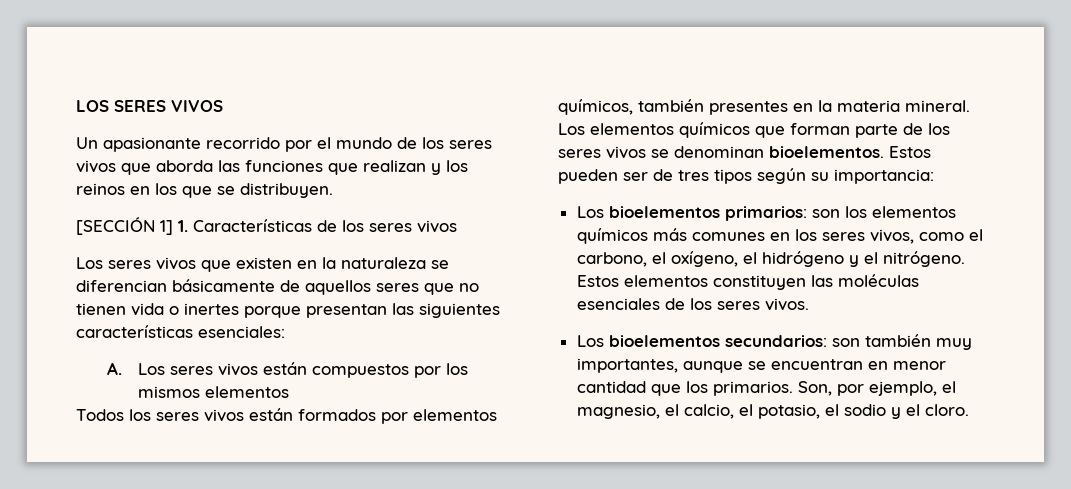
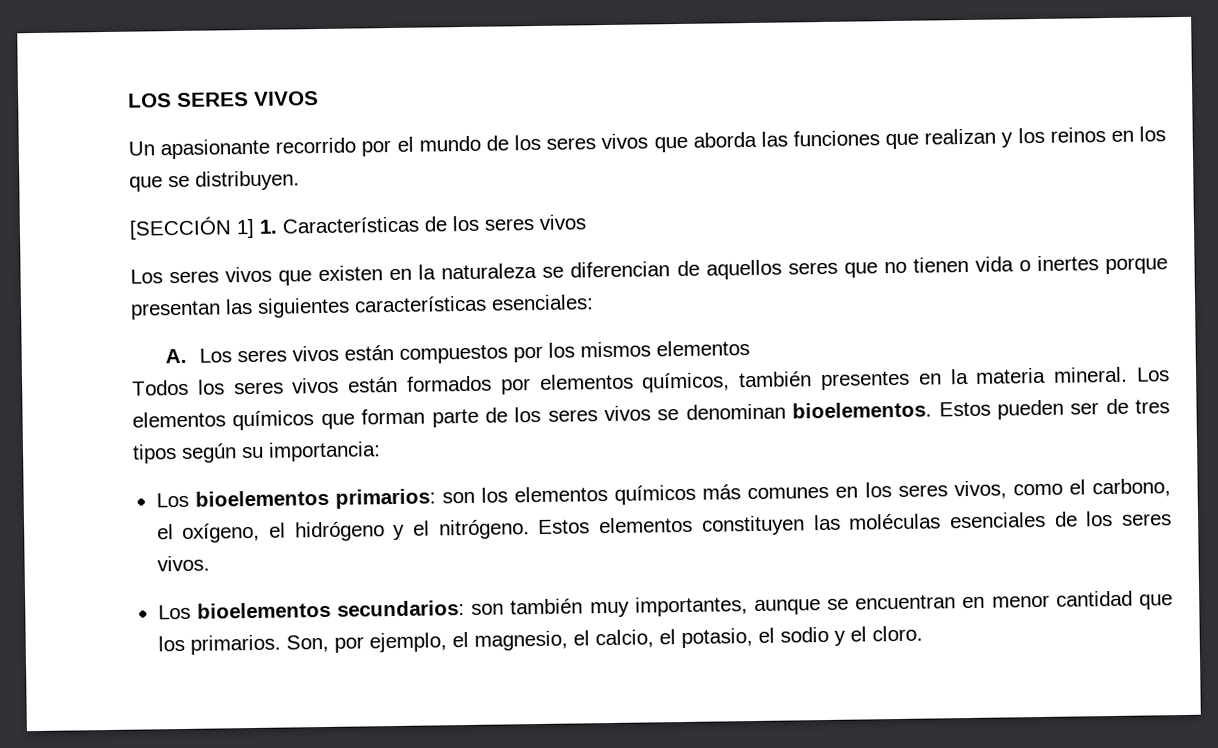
[172,279,275,292] básicamente -> (671, 269) none

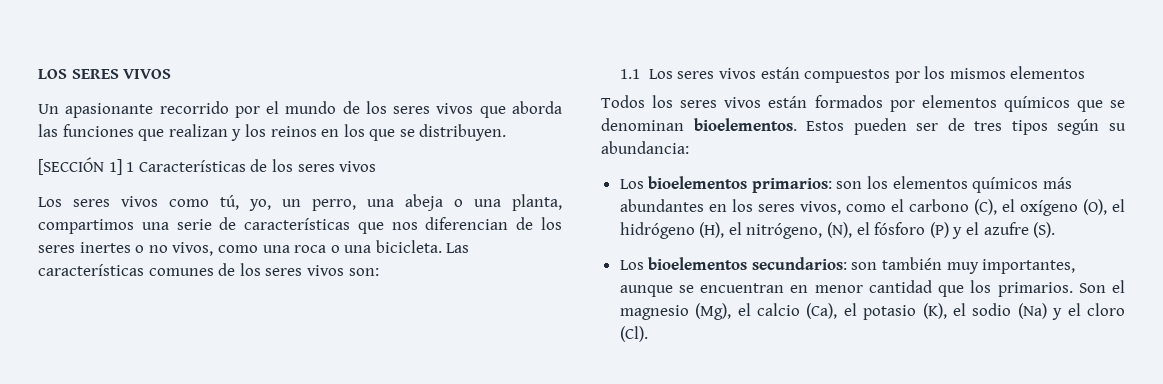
[259,219,278,234] 1. -> [126,162,135,172] 1
[278,255,1169,286] [130,294,594,320] [164,348,187,364] que existen en la naturaleza se diferencian de aquellos seres que no tienen vida o inertes porque presentan las siguientes características esenciales: // A. -> [169,194,562,211] [38,217,562,234] [38,240,470,256] [38,263,379,276] [620,69,641,79] como tú, yo, un perro, una abeja o una planta, compartimos una serie de características que nos diferencian de los seres inertes o no vivos, como una roca o una bicicleta. Las características comunes de los seres vivos son: // 1.1
[641,366,1170,393] [132,405,651,431] químicos, también presentes en la materia mineral. Los elementos químicos que forman parte de los seres vivos -> [1003,96,1103,112] químicos que
[268,441,381,462] importancia: -> [601,141,689,154] abundancia:
[747,486,830,500] comunes -> [619,199,704,212] abundantes
[1092,478,1172,498] [156,510,1173,543] [156,555,210,572] carbono, el oxígeno, el hidrógeno y el nitrógeno. Estos elementos constituyen las moléculas esenciales de los seres vivos. -> [908,199,1125,216] [619,222,1056,239] carbono (C), el oxígeno (O), el hidrógeno (H), el nitrógeno, (N), el fósforo (P) y el azufre (S).
[285,628,753,653] Son, por ejemplo, el magnesio, el calcio, el potasio, -> [1078,280,1125,293] [619,303,947,320] Son el magnesio (Mg), el calcio (Ca), el potasio (K),
[833,625,923,646] y el cloro. -> [1017,303,1125,320] [619,326,648,342] (Na) y el cloro (Cl).

